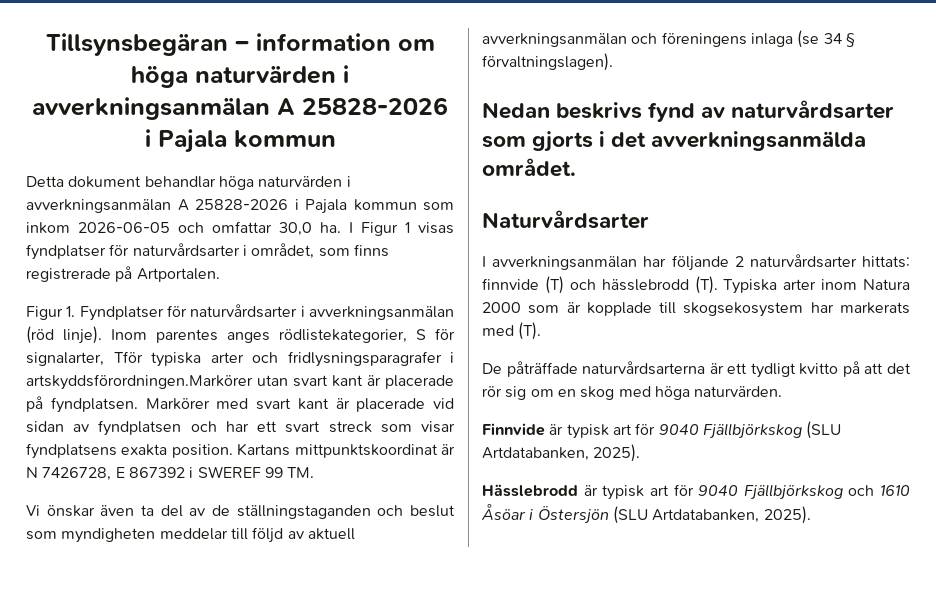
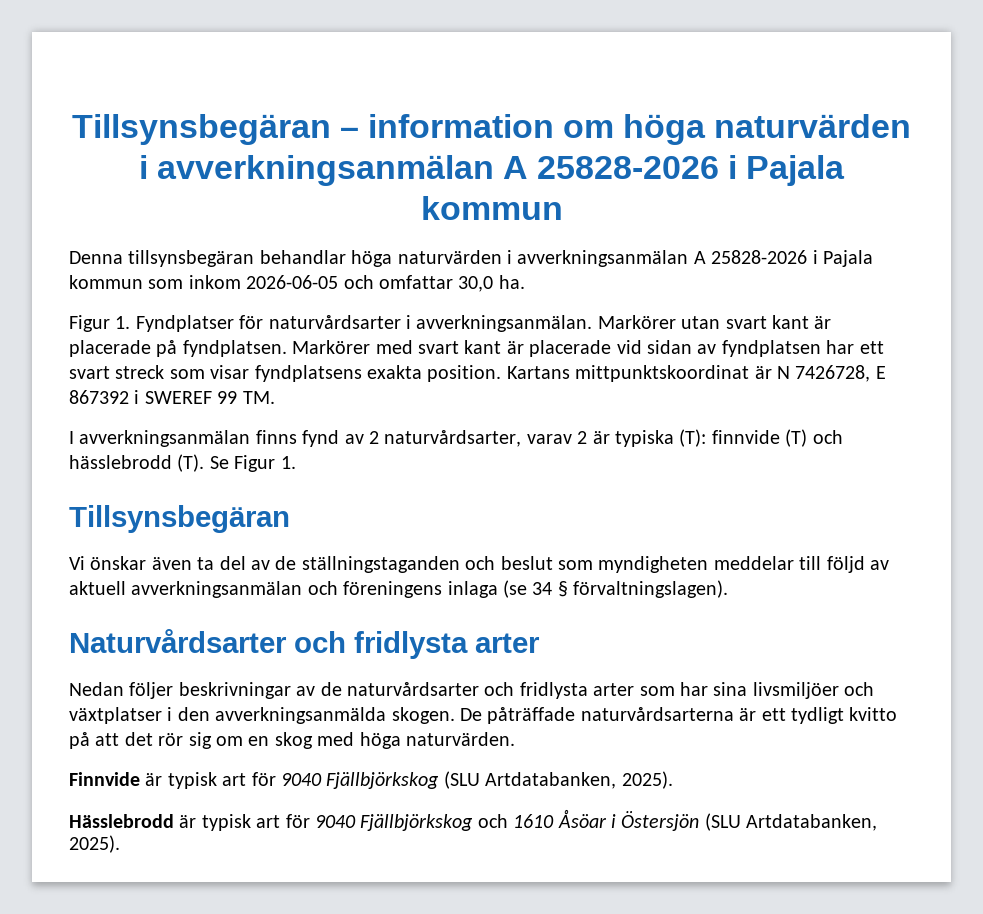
[26,176,142,188] Detta dokument -> [69,250,255,267] Denna tillsynsbegäran
[349,222,454,236] [26,243,389,260] [26,266,220,282] I Figur 1 visas fyndplatser för naturvårdsarter i området, som finns registrerade på Artportalen. -> (525, 282) none
[309,306,454,320] [26,326,455,344] [26,351,454,367] [26,374,253,390] avverkningsanmälan (röd linje). Inom parentes anges rödlistekategorier, S för signalarter, Tför typiska arter och fridlysningsparagrafer i artskyddsförordningen.Markörer -> [416,315,676,332] avverkningsanmälan. Markörer
[190,421,217,432] och -> (821, 348) none
(315, 472) none -> [69,429,843,447] [69,454,296,472] [69,505,290,533] // I avverkningsanmälan finns fynd av 2 naturvårdsarter, varav 2 är typiska (T): finnvide (T) och hässlebrodd (T). Se Figur 1. // Tillsynsbegäran
[482,100,895,122] [482,131,867,152] [482,158,576,177] [482,210,649,229] [482,254,911,271] [482,276,910,294] [482,302,910,317] [482,322,542,340] Nedan beskrivs fynd av naturvårdsarter som gjorts i det avverkningsanmälda området. // Naturvårdsarter // I avverkningsanmälan har följande 2 naturvårdsarter hittats: finnvide (T) och hässlebrodd (T). Typiska arter inom Natura 2000 som är kopplade till skogsekosystem har markerats med (T). // -> [69,629,540,659] [69,682,875,699] [69,707,455,724] Naturvårdsarter och fridlysta arter // Nedan följer beskrivningar av de naturvårdsarter och fridlysta arter som har sina livsmiljöer och växtplatser i den avverkningsanmälda skogen.

